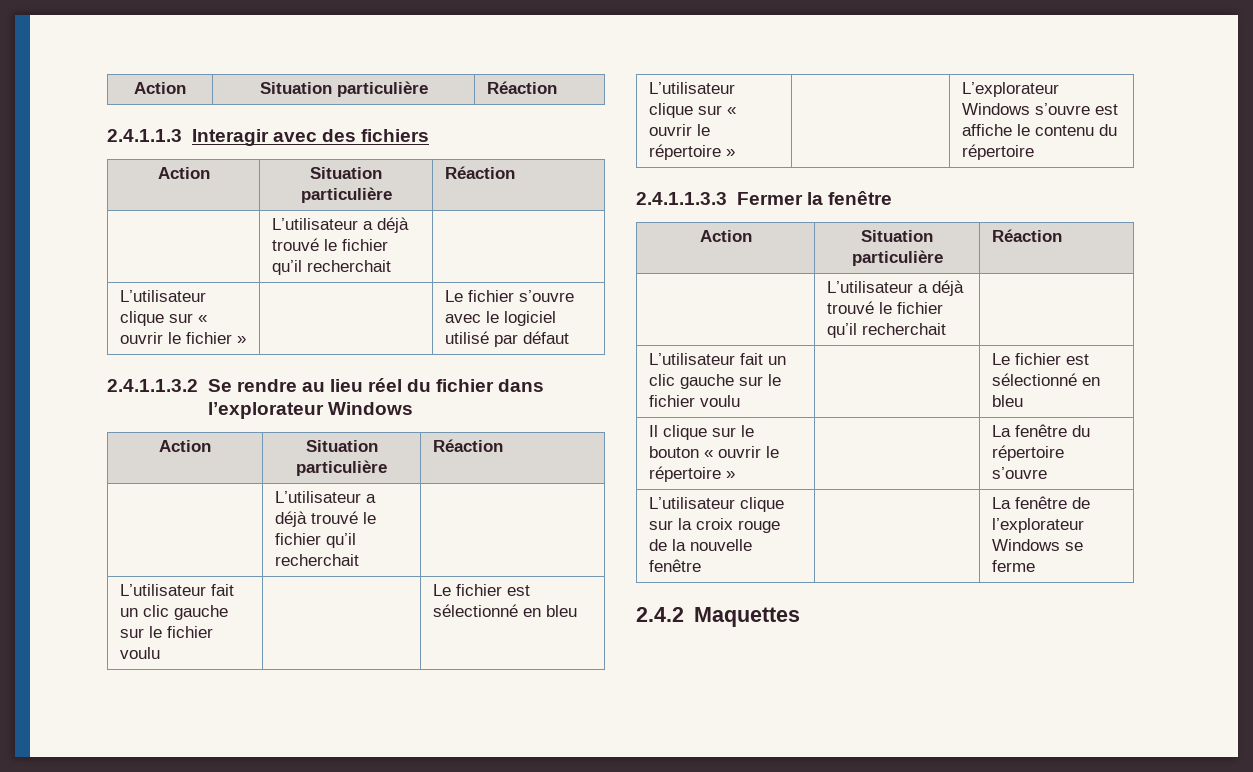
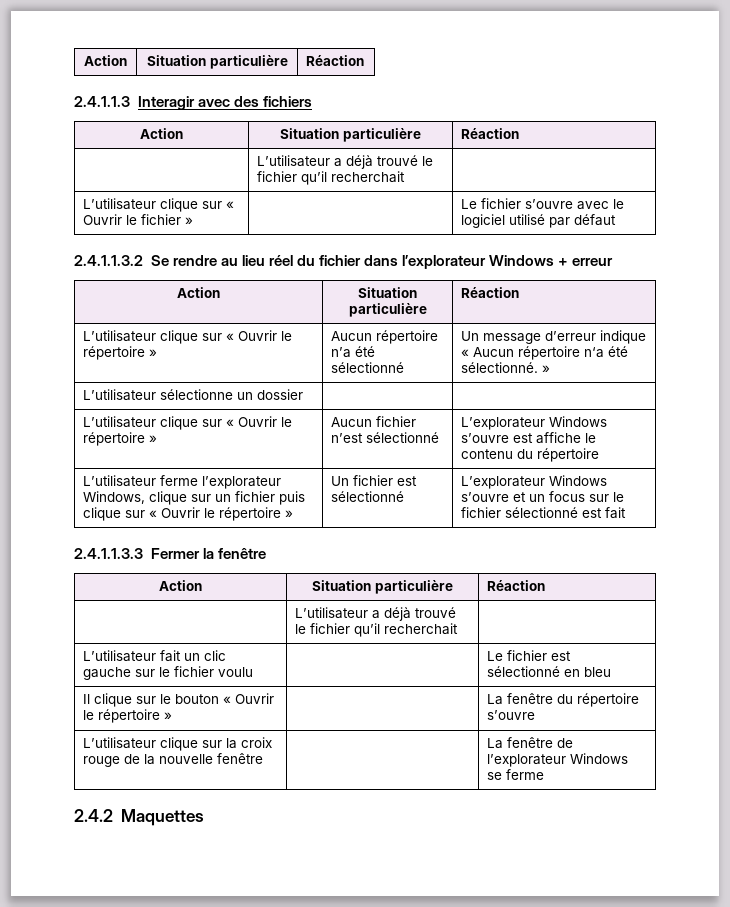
[119,332,163,344] ouvrir -> [83,214,123,225] Ouvrir
[159,440,211,452] [305,440,378,452] [296,460,387,476] [432,439,503,452] [274,491,376,503] [274,511,376,527] [274,533,356,548] [274,554,359,566] [119,584,234,596] [119,605,228,620] [119,626,213,638] [119,647,160,659] [432,584,530,596] [432,604,577,617] [648,82,735,94] [648,103,736,118] [648,124,710,136] [648,144,735,160] // Action | Situation particulière | Réaction // | L’utilisateur a déjà trouvé le fichier qu’il recherchait | // L’utilisateur fait un clic gauche sur le fichier voulu | | Le fichier est sélectionné en bleu // L’utilisateur clique sur « ouvrir le répertoire » | -> [558,258,614,266] [177,287,220,298] [358,287,417,298] [348,303,427,317] [461,287,520,298] [83,330,293,344] [83,346,158,360] [331,330,439,344] [331,346,376,358] [331,362,405,373] [461,330,647,344] [461,346,629,360] [461,362,551,373] [83,389,304,401] [83,416,293,430] [83,432,158,446] [331,416,417,427] [331,432,440,443] + erreur // Action | Situation particulière | Réaction // L’utilisateur clique sur « Ouvrir le répertoire » | Aucun répertoire n’a été sélectionné | Un message d’erreur indique « Aucun répertoire n‘a été sélectionné. » // L’utilisateur sélectionne un dossier | | // L’utilisateur clique sur « Ouvrir le répertoire » | Aucun fichier n’est sélectionné
(1034, 152) none -> [83,475,282,489] [83,491,306,505] [83,507,294,521] [331,475,418,486] [331,491,405,502] [461,475,608,489] [461,491,625,502] [461,507,627,519] // L’utilisateur ferme l’explorateur Windows, clique sur un fichier puis clique sur « Ouvrir le répertoire » | Un fichier est sélectionné | L’explorateur Windows s’ouvre et un focus sur le fichier sélectionné est fait
[717,446,761,458] ouvrir -> [235,693,275,704] Ouvrir

